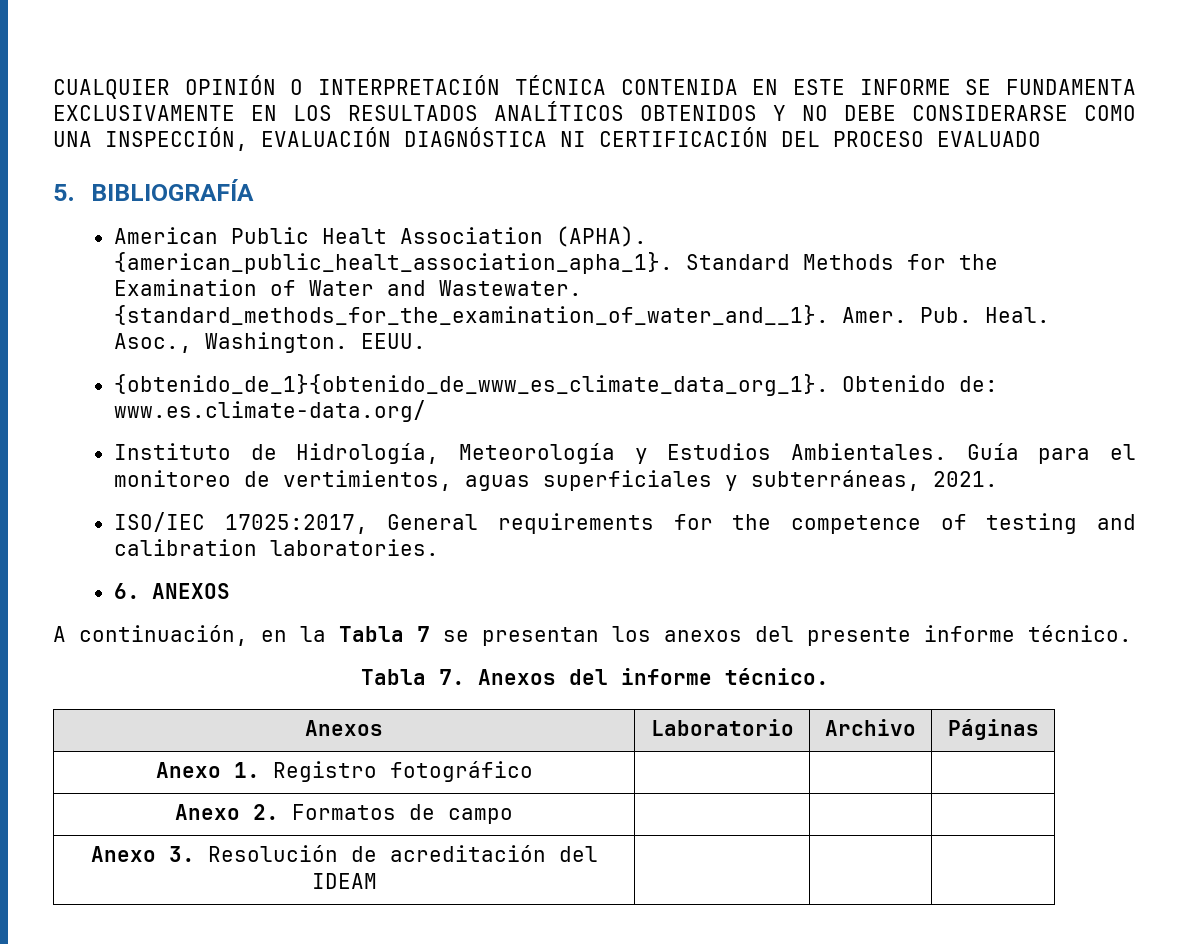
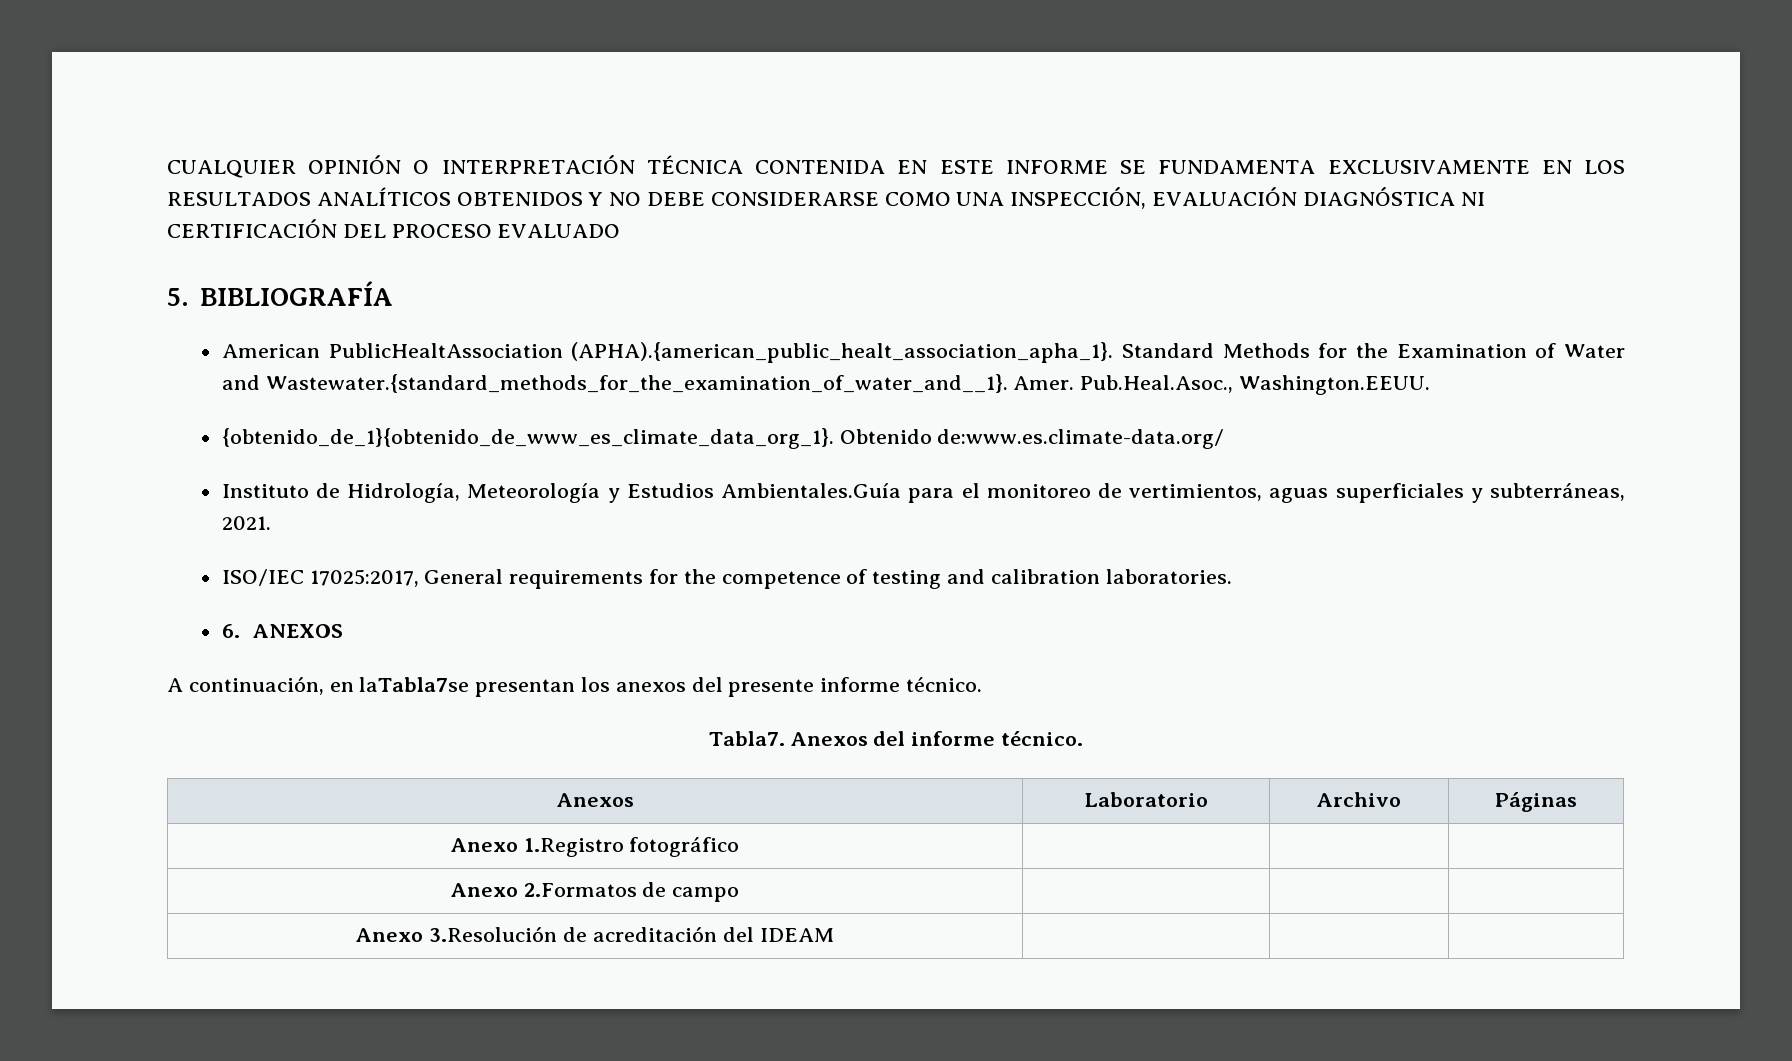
[230,226,647,247] [113,252,673,274] Public Healt Association (APHA). {american_public_healt_association_apha_1}. -> [328,342,1114,363] PublicHealtAssociation (APHA).{american_public_healt_association_apha_1}.
[438,280,582,296] [113,305,1050,325] [113,332,426,353] Wastewater. {standard_methods_for_the_examination_of_water_and__1}. Amer. Pub. Heal. Asoc., Washington. EEUU. -> [265,374,1430,395] Wastewater.{standard_methods_for_the_examination_of_water_and__1}. Amer. Pub.Heal.Asoc., Washington.EEUU.
[958,376,998,392] [113,400,426,422] de: www.es.climate-data.org/ -> [937,429,1225,449] de:www.es.climate-data.org/
[790,443,1019,460] Ambientales. Guía -> [721,483,902,498] Ambientales.Guía
[300,626,469,642] la Tabla 7 se -> [359,677,470,692] laTabla7se
[360,669,465,685] Tabla 7. -> [708,731,785,746] Tabla7.
[233,761,377,782] 1. Registro -> [523,838,624,857] 1.Registro
[253,804,396,820] 2. Formatos -> [523,883,637,897] 2.Formatos
[168,845,338,862] 3. Resolución -> [429,926,558,942] 3.Resolución

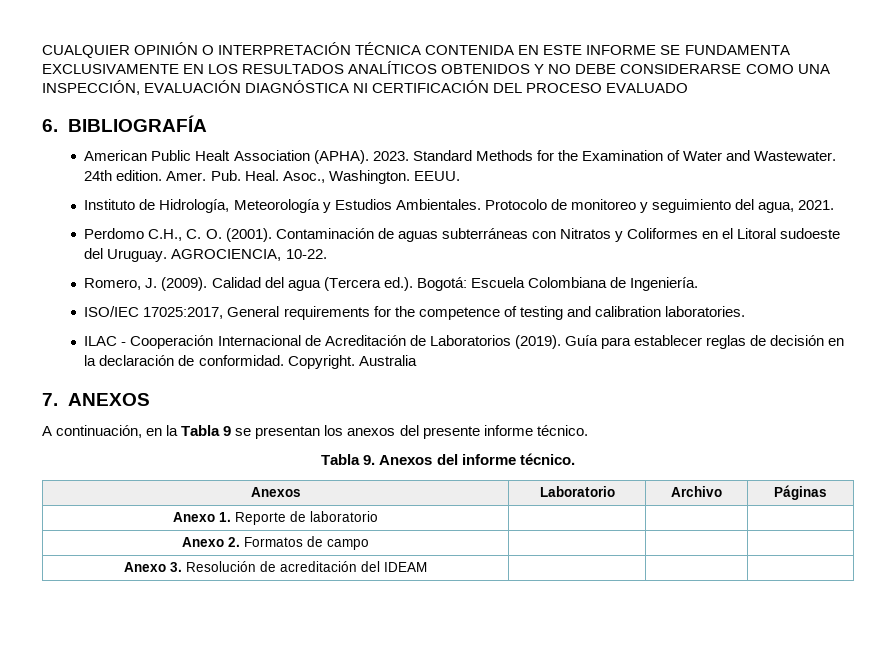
[167,288,189,306] 5. -> [42,119,58,132] 6.
[328,342,1114,363] PublicHealtAssociation (APHA).{american_public_healt_association_apha_1}. -> [151,150,409,164] Public Healt Association (APHA). 2023.
[265,374,1430,395] [221,428,1225,449] Wastewater.{standard_methods_for_the_examination_of_water_and__1}. Amer. Pub.Heal.Asoc., Washington.EEUU. // {obtenido_de_1}{obtenido_de_www_es_climate_data_org_1}. Obtenido de:www.es.climate-data.org/ -> [754,151,837,161] [84,170,460,184] Wastewater. 24th edition. Amer. Pub. Heal. Asoc., Washington. EEUU.
[721,483,1625,503] [221,516,271,530] Ambientales.Guía para el monitoreo de vertimientos, aguas superficiales y subterráneas, 2021. -> [395,199,835,213] [84,228,841,242] [84,248,327,262] [84,277,698,291] Ambientales. Protocolo de monitoreo y seguimiento del agua, 2021. // Perdomo C.H., C. O. (2001). Contaminación de aguas subterráneas con Nitratos y Coliformes en el Litoral sudoeste del Uruguay. AGROCIENCIA, 10-22. // Romero, J. (2009). Calidad del agua (Tercera ed.). Bogotá: Escuela Colombiana de Ingeniería.
[221,624,240,638] 6. -> [84,335,845,349] [84,355,417,369] [42,393,58,406] ILAC - Cooperación Internacional de Acreditación de Laboratorios (2019). Guía para establecer reglas de decisión en la declaración de conformidad. Copyright. Australia // 7.
[359,677,470,692] laTabla7se -> [166,425,252,436] la Tabla 9 se
[708,731,785,746] Tabla7. -> [321,454,376,465] Tabla 9.
[523,837,740,857] [450,883,637,897] 1.Registro fotográfico | | | // Anexo 2.Formatos -> [219,511,378,525] [182,537,303,547] 1. Reporte de laboratorio | | | // Anexo 2. Formatos
[429,926,558,942] 3.Resolución -> [170,561,256,572] 3. Resolución

